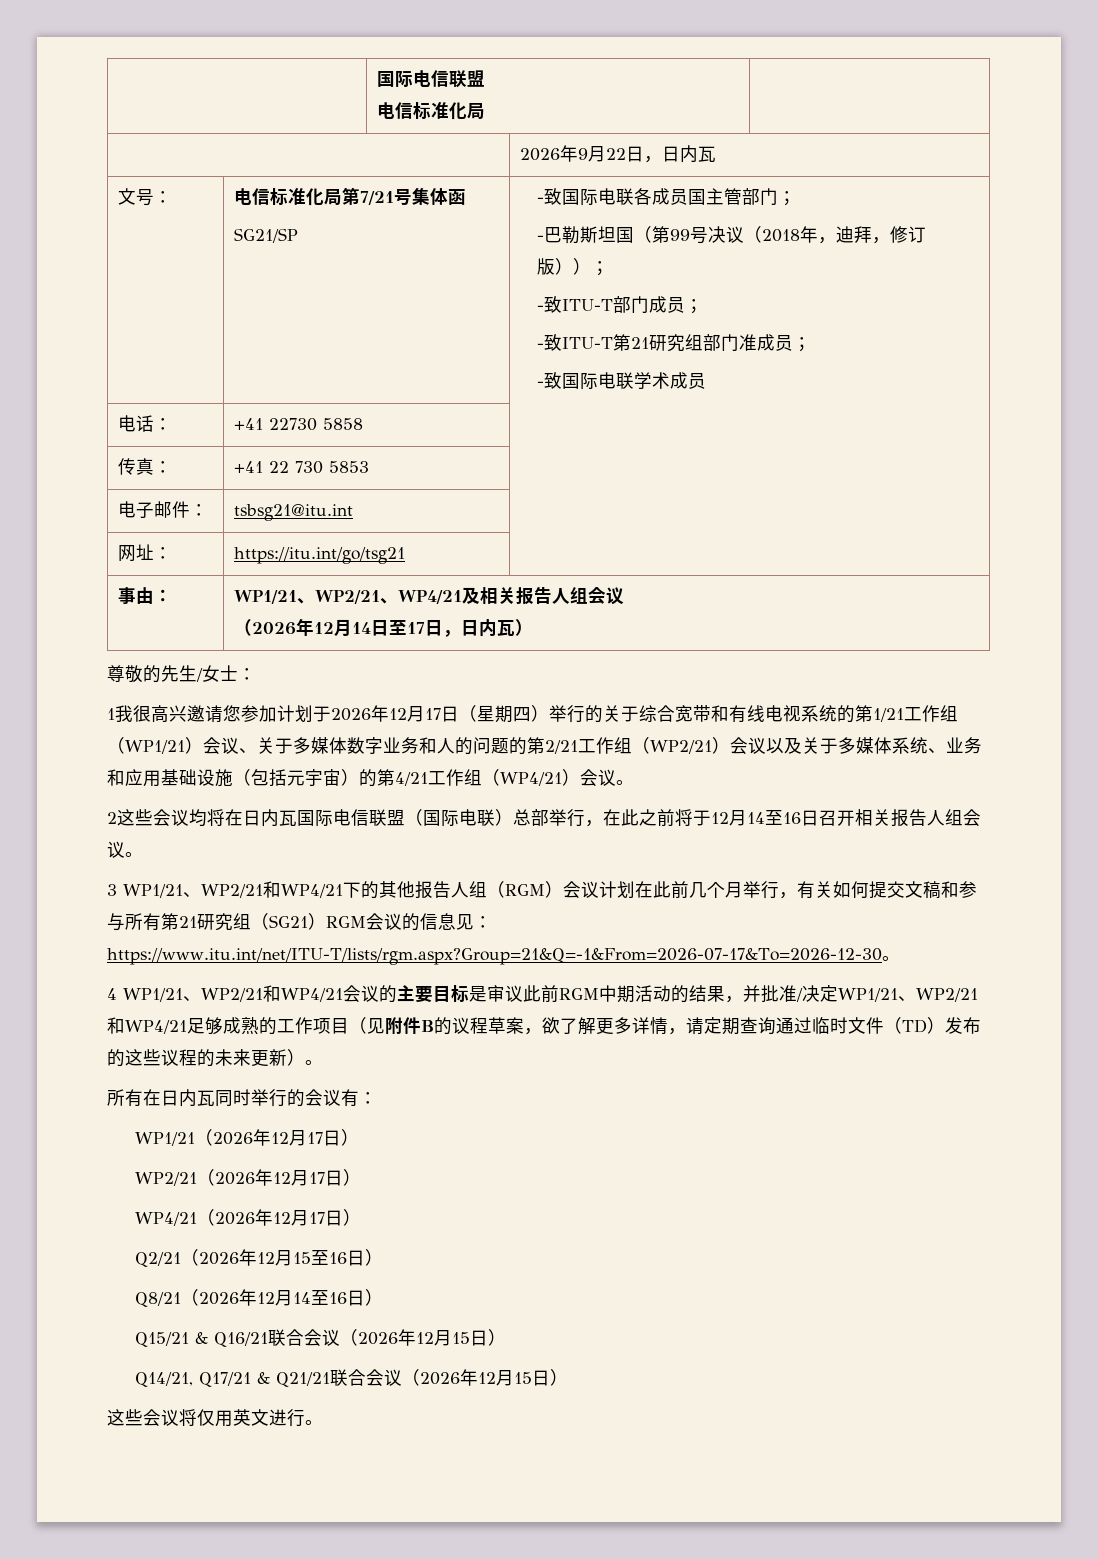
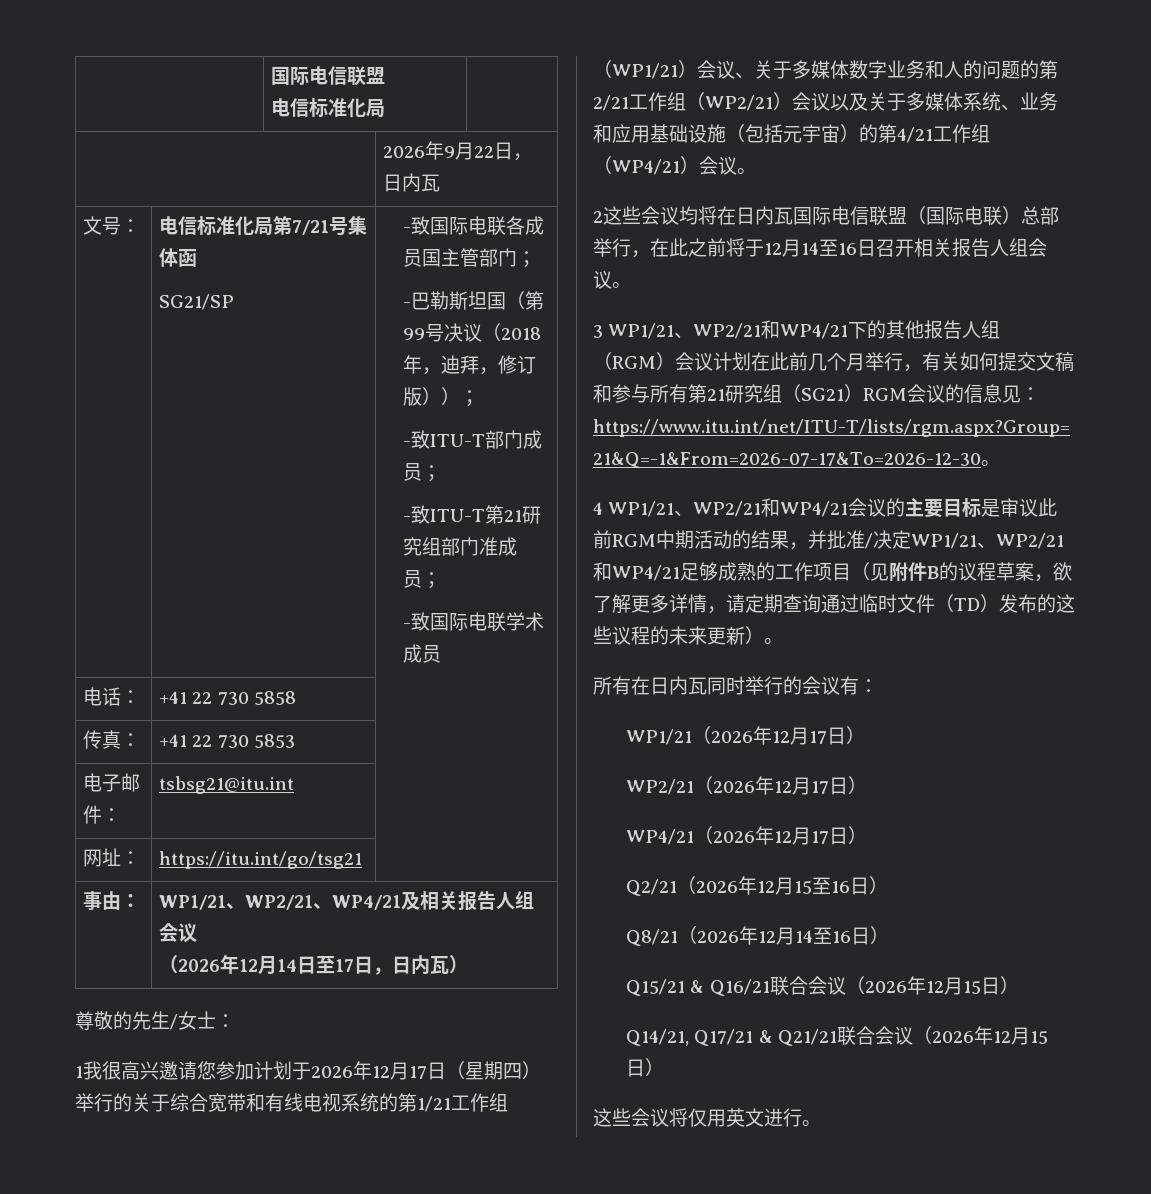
[269,418,318,431] 22730 -> [192,692,249,705] 22 730

